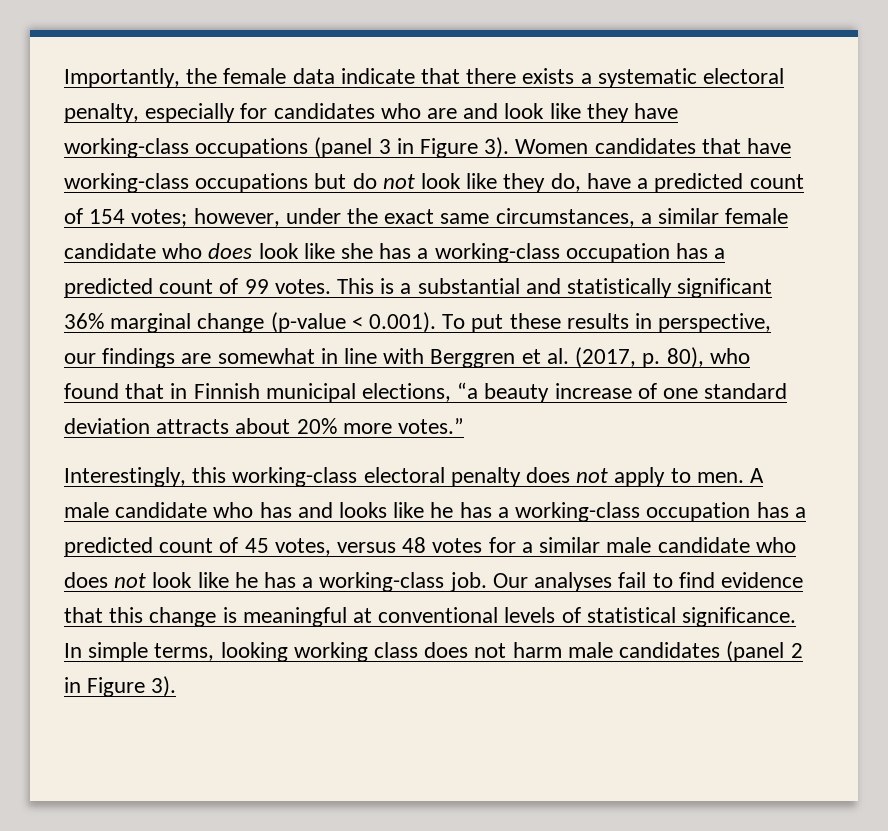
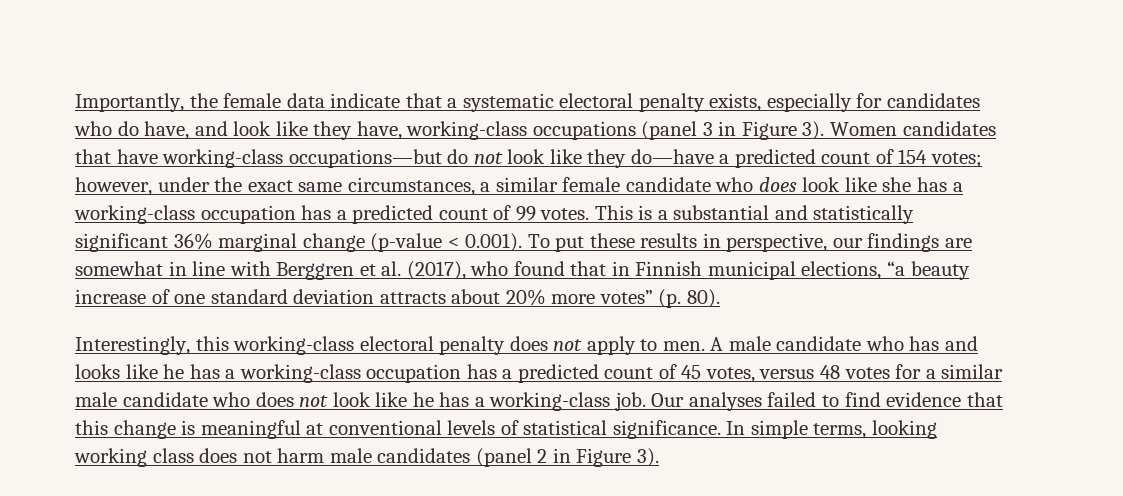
[466,68,575,84] there exists -> (442, 100) none
[64,103,139,123] penalty, -> [638,93,762,112] penalty exists,
[427,108,458,119] are -> [117,121,190,140] do have,
[634,103,679,119] have -> [356,121,402,140] have,
[195,173,347,193] occupations but -> [288,149,442,168] occupations—but
[550,173,631,192] do, have -> [630,149,714,164] do—have
[575,347,704,368] (2017, p. 80), -> [406,261,466,280] (2017),
[398,418,465,434] votes.” -> [599,289,720,308] votes” (p. 80).
[618,572,647,588] fail -> [767,392,817,407] failed

